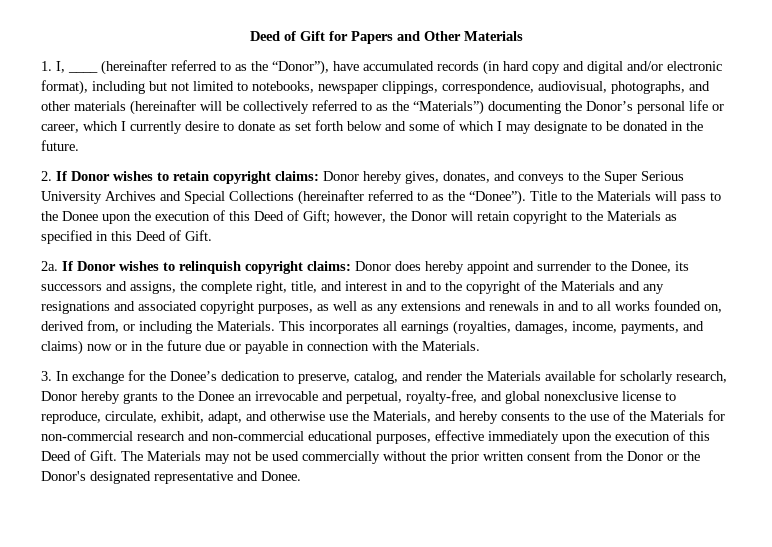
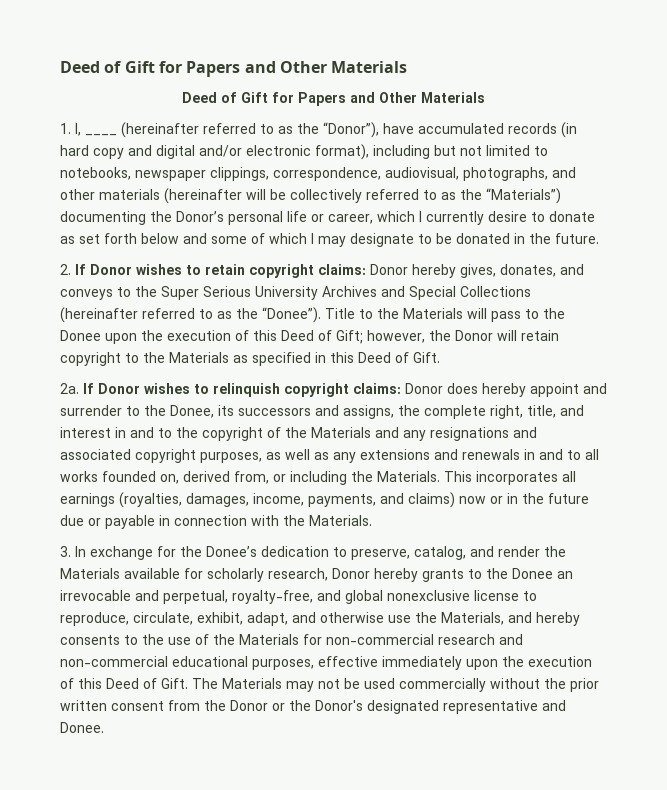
[249,31,523,44] Deed of Gift for Papers and Other Materials -> [60,61,408,77] [182,92,485,106] Deed of Gift for Papers and Other Materials // Deed of Gift for Papers and Other Materials

